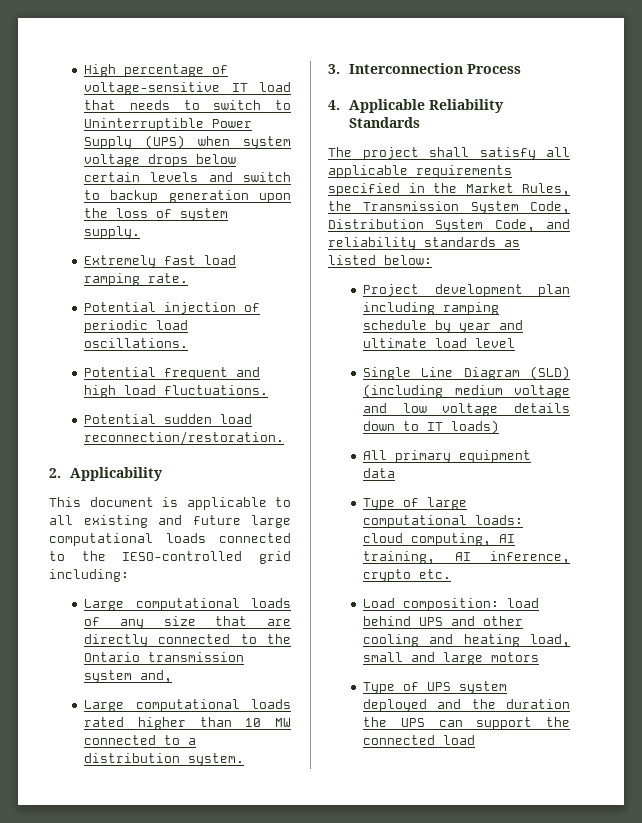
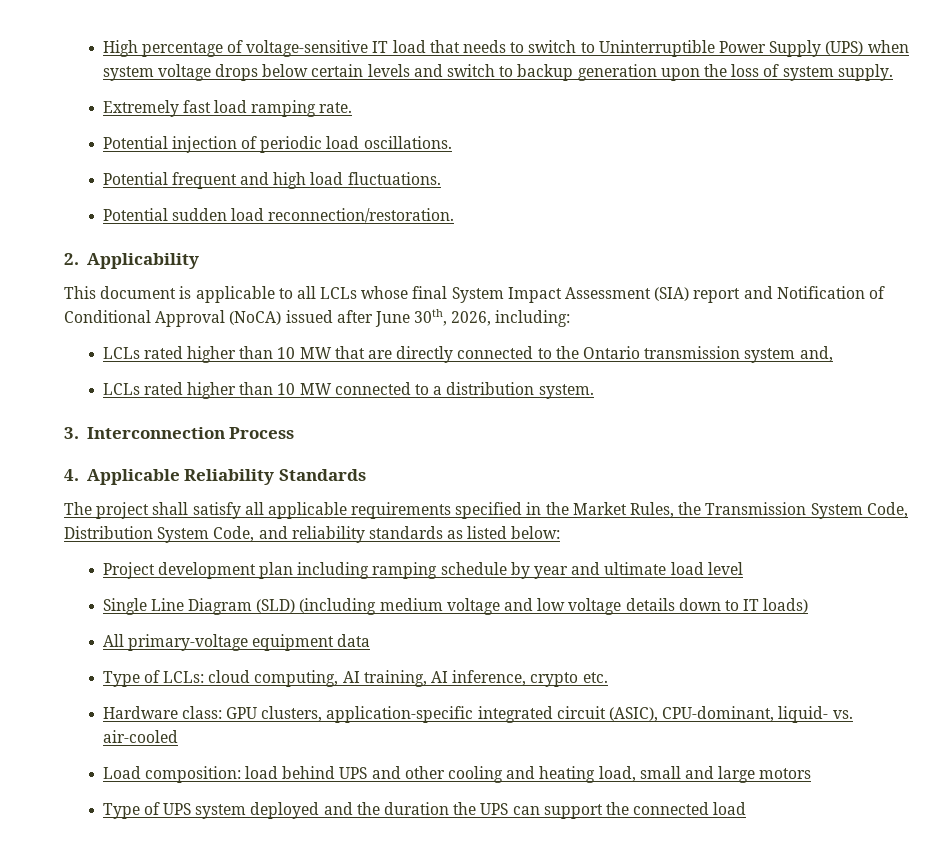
[83,515,291,528] [49,533,291,546] [49,551,291,564] [49,569,129,582] [84,598,291,611] [84,616,196,629] existing and future large computational loads connected to the IESO-controlled grid including: // Large computational loads of any size -> [320,286,885,303] [64,309,571,327] [102,346,332,363] LCLs whose final System Impact Assessment (SIA) report and Notification of Conditional Approval (NoCA) issued after June 30th, 2026, including: // LCLs rated higher than 10 MW
[84,699,291,712] Large computational loads -> [102,383,140,395] LCLs
[395,450,452,463] primary -> [127,634,248,651] primary-voltage
[427,497,468,510] [363,515,524,528] large computational loads: -> [163,671,205,683] LCLs:
(452, 574) none -> [102,706,853,723] [102,730,178,743] // Hardware class: GPU clusters, application-specific integrated circuit (ASIC), CPU-dominant, liquid- vs. air-cooled

